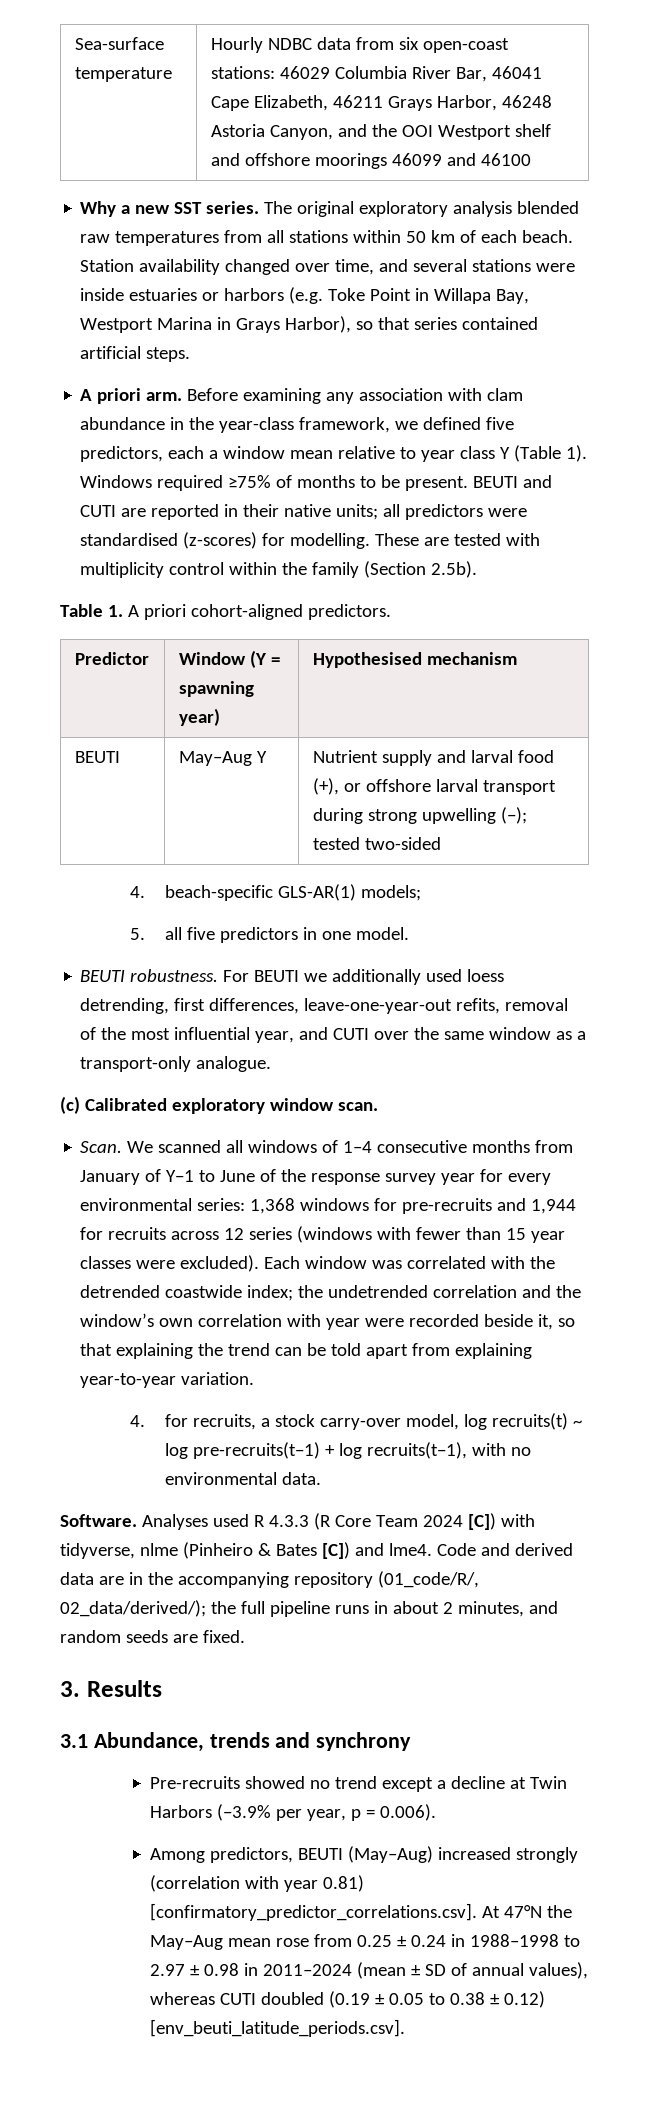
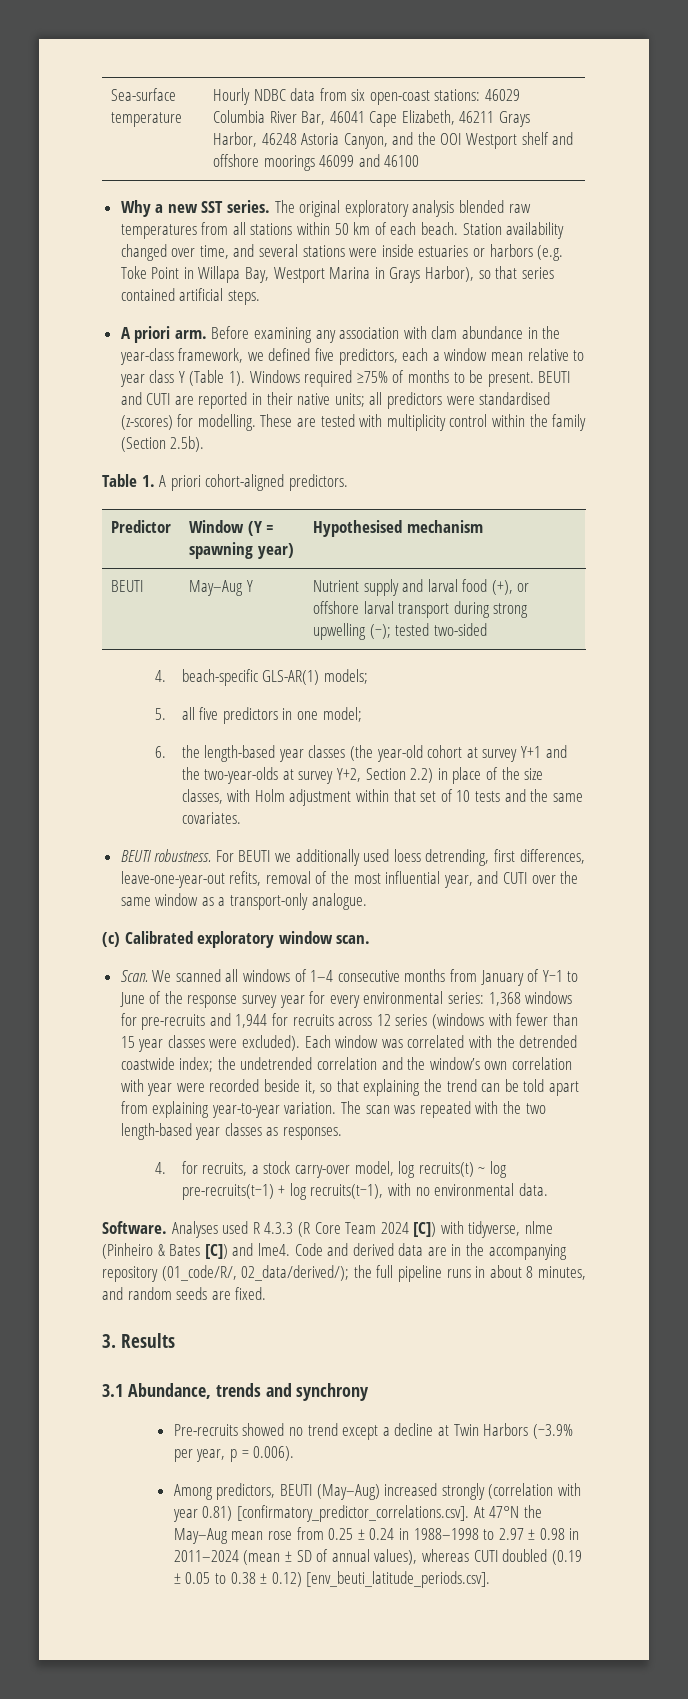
[355,927,409,940] model. -> [322,707,362,722] [155,745,567,762] [181,767,544,784] [181,789,583,806] [181,812,241,824] model; // 6. the length-based year classes (the year-old cohort at survey Y+1 and the two-year-olds at survey Y+2, Section 2.2) in place of the size classes, with Holm adjustment within that set of 10 tests and the same covariates.
(255, 1378) none -> [341,1101,546,1118] [120,1123,343,1140] The scan was repeated with the two length-based year classes as responses.
[442,1602,453,1614] 2 -> [526,1266,534,1278] 8

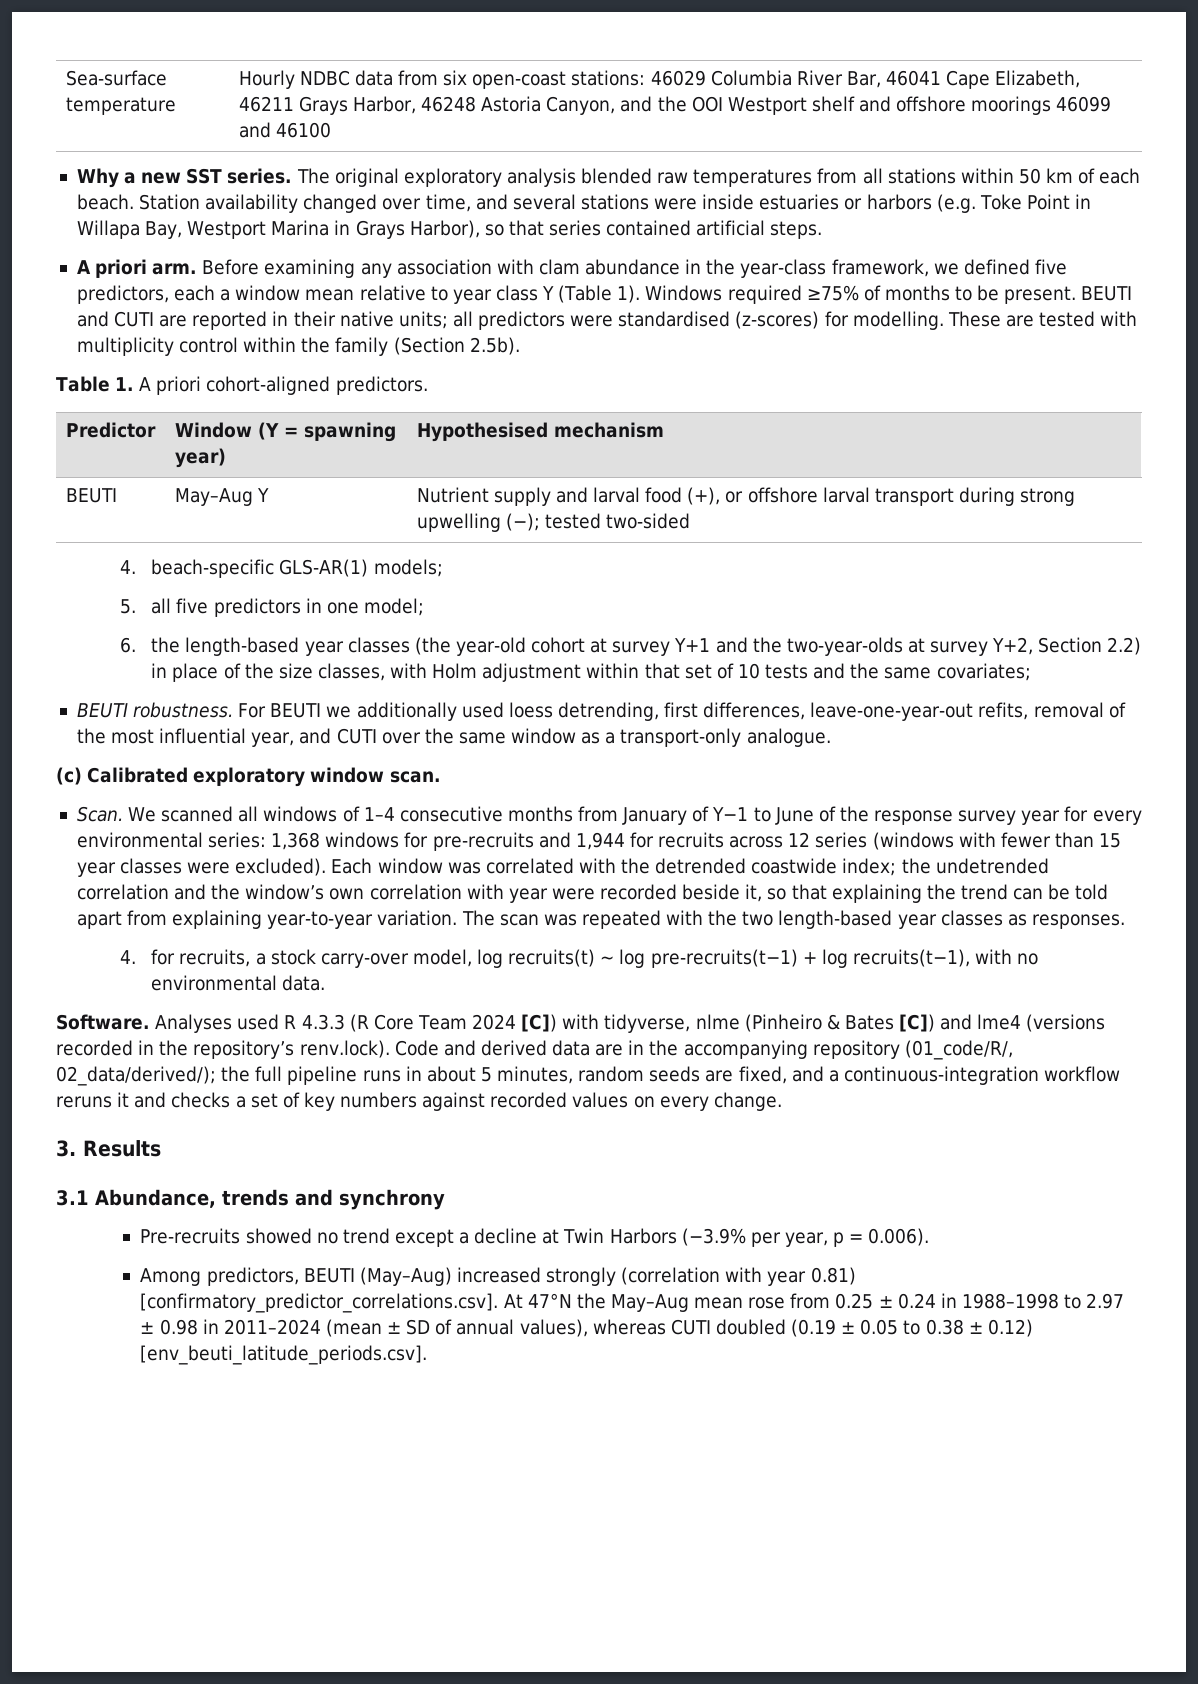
[181,812,241,824] covariates. -> [936,663,1031,681] covariates;
[257,1243,290,1256] lme4. -> [977,1014,1106,1032] [56,1040,390,1059] lme4 (versions recorded in the repository’s renv.lock).
[526,1266,586,1280] [102,1287,267,1300] 8 minutes, and random seeds are fixed. -> [480,1066,1121,1085] [56,1092,782,1111] 5 minutes, random seeds are fixed, and a continuous-integration workflow reruns it and checks a set of key numbers against recorded values on every change.

